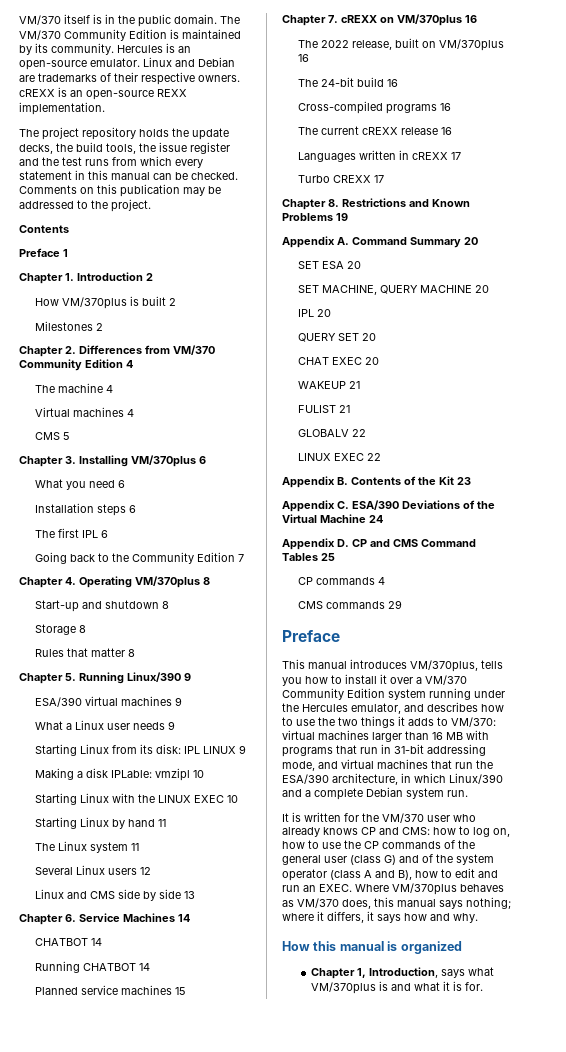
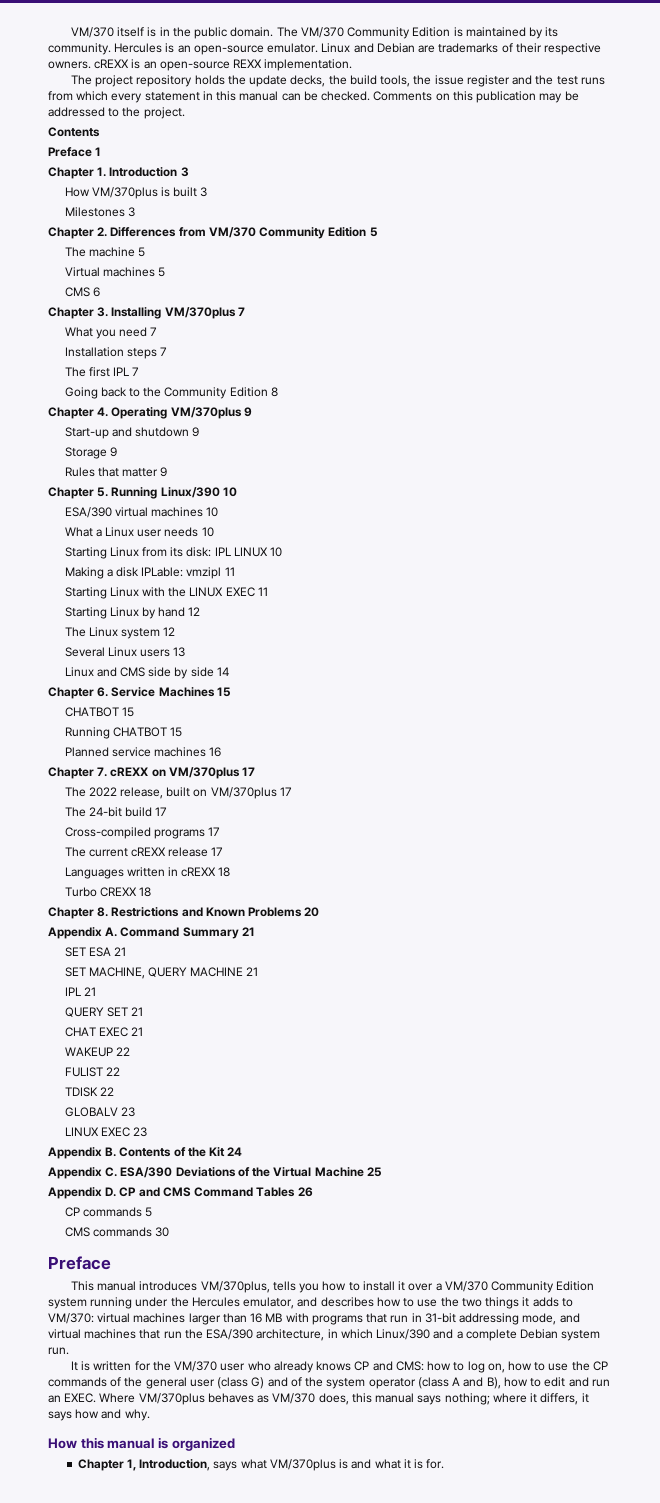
[146,273,153,281] 2 -> [180,167,189,177] 3
[169,298,177,306] 2 -> [200,187,208,197] 3
[96,323,104,331] 2 -> [127,207,135,217] 3
[126,360,133,368] 4 -> [369,227,378,237] 5
[106,385,114,393] 4 -> [137,247,145,257] 5
[127,409,135,417] [35,432,71,440] 4 // CMS 5 -> [157,267,165,277] [64,287,100,297] 5 // CMS 6
[199,456,206,464] 6 -> [237,307,245,316] 7
[118,480,126,488] 6 -> [150,327,158,336] 7
[129,505,137,513] 6 -> [159,347,167,356] 7
[101,530,109,538] 6 -> [132,367,140,376] 7
[238,554,245,562] 7 -> [270,387,278,397] 8
[203,577,210,585] 8 -> [243,407,252,417] 9
[162,601,170,609] 8 -> [192,427,200,437] 9
[79,625,87,633] 8 -> [109,447,117,457] 9
[128,649,136,657] 8 -> [160,467,168,477] 9
[184,673,191,681] 9 -> [222,487,237,497] 10
[175,697,183,706] 9 -> [206,507,219,517] 10
[168,721,176,730] 9 -> [201,527,214,537] 10
[239,745,247,754] 9 -> [270,547,283,557] 10
[193,770,205,778] 10 -> [224,567,235,576] 11
[227,795,239,803] 10 -> [257,587,268,596] 11
[158,819,167,827] 11 -> [188,607,201,616] 12
[131,843,140,851] 11 -> [163,627,176,636] 12
[140,867,152,875] 12 -> [173,647,186,657] 13
[184,891,196,899] 13 -> [216,667,229,676] 14
[178,914,190,922] [35,938,103,946] 14 // CHATBOT 14 -> [216,687,231,697] [64,707,134,717] 15 // CHATBOT 15
[139,963,151,971] 14 -> [169,727,182,737] 15
[175,987,187,995] 15 -> [209,747,222,757] 16
[465,15,477,23] 16 -> [242,767,256,776] 17
[298,54,310,62] 16 -> [279,787,292,796] 17
[387,79,399,87] 16 -> [155,807,168,816] 17
[440,103,452,111] 16 -> [207,827,220,836] 17
[441,127,453,135] 16 -> [211,847,224,856] 17
[451,152,462,160] 17 -> [218,867,231,877] 18
[374,175,385,183] 17 -> [138,887,151,897] 18
[336,213,348,221] 19 -> [304,907,320,917] 20
[464,237,478,245] 20 -> [241,927,255,936] 21
[347,261,362,269] 20 -> [113,947,126,956] 21
[475,285,490,293] [298,309,332,317] 20 // IPL 20 -> [246,967,259,976] [64,987,96,996] 21 // IPL 21
[362,333,377,341] 20 -> [130,1007,143,1016] 21
[365,357,380,365] 20 -> [130,1027,143,1036] 21
[349,381,361,389] 21 -> [115,1047,130,1056] 22
[339,405,351,413] 21 -> [105,1067,120,1076] [64,1087,114,1097] 22 // TDISK 22
[352,429,367,437] [298,453,382,461] 22 // LINUX EXEC 22 -> [120,1107,135,1117] [64,1127,147,1137] 23 // LINUX EXEC 23
[457,477,471,485] 23 -> [227,1147,243,1156] 24
[369,515,383,523] 24 -> [366,1167,382,1177] 25
[321,553,335,561] [298,577,386,585] 25 // CP commands 4 -> [297,1187,313,1197] [64,1207,152,1217] 26 // CP commands 5
[388,600,403,609] 29 -> [154,1227,169,1237] 30

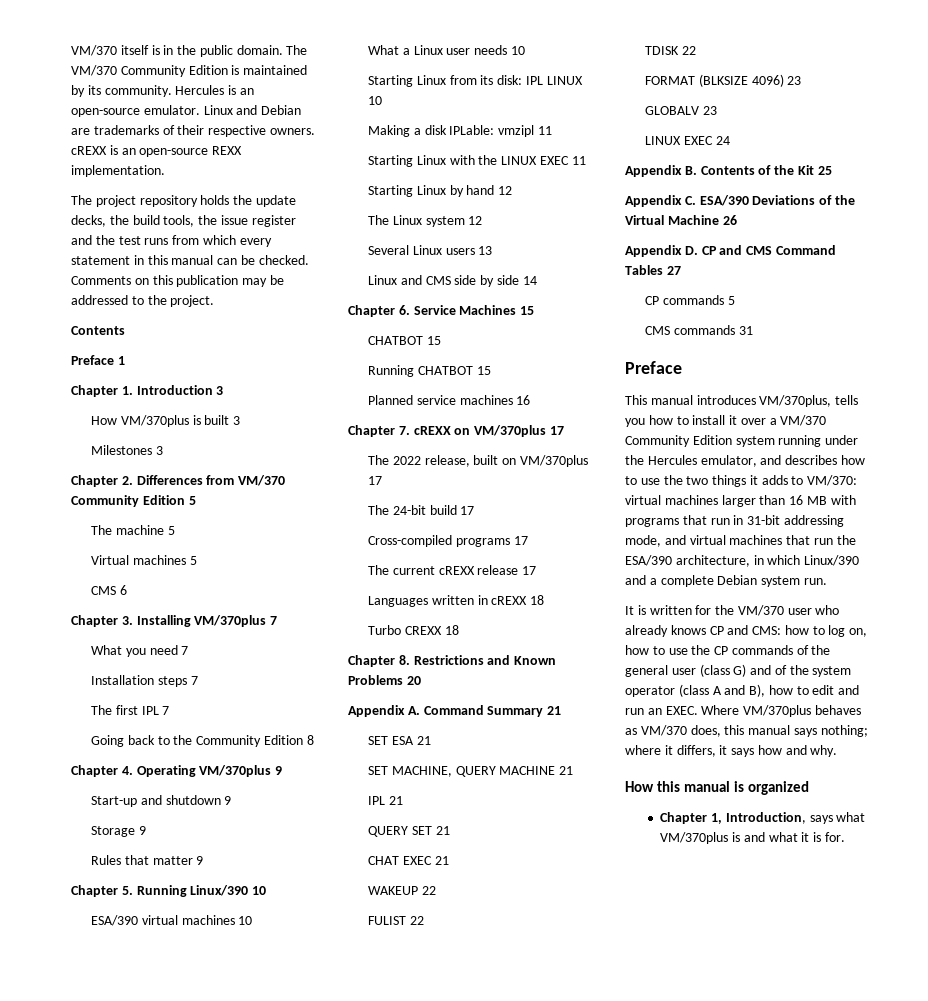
(114, 1091) none -> [644,74,802,87] // FORMAT (BLKSIZE 4096) 23
[132,1127,147,1137] 23 -> [715,136,730,145] 24
[227,1147,243,1156] 24 -> [817,166,832,175] 25
[366,1167,382,1177] 25 -> [722,215,737,225] 26
[297,1187,313,1197] 26 -> [666,266,681,275] 27
[154,1227,169,1237] 30 -> [738,326,753,335] 31

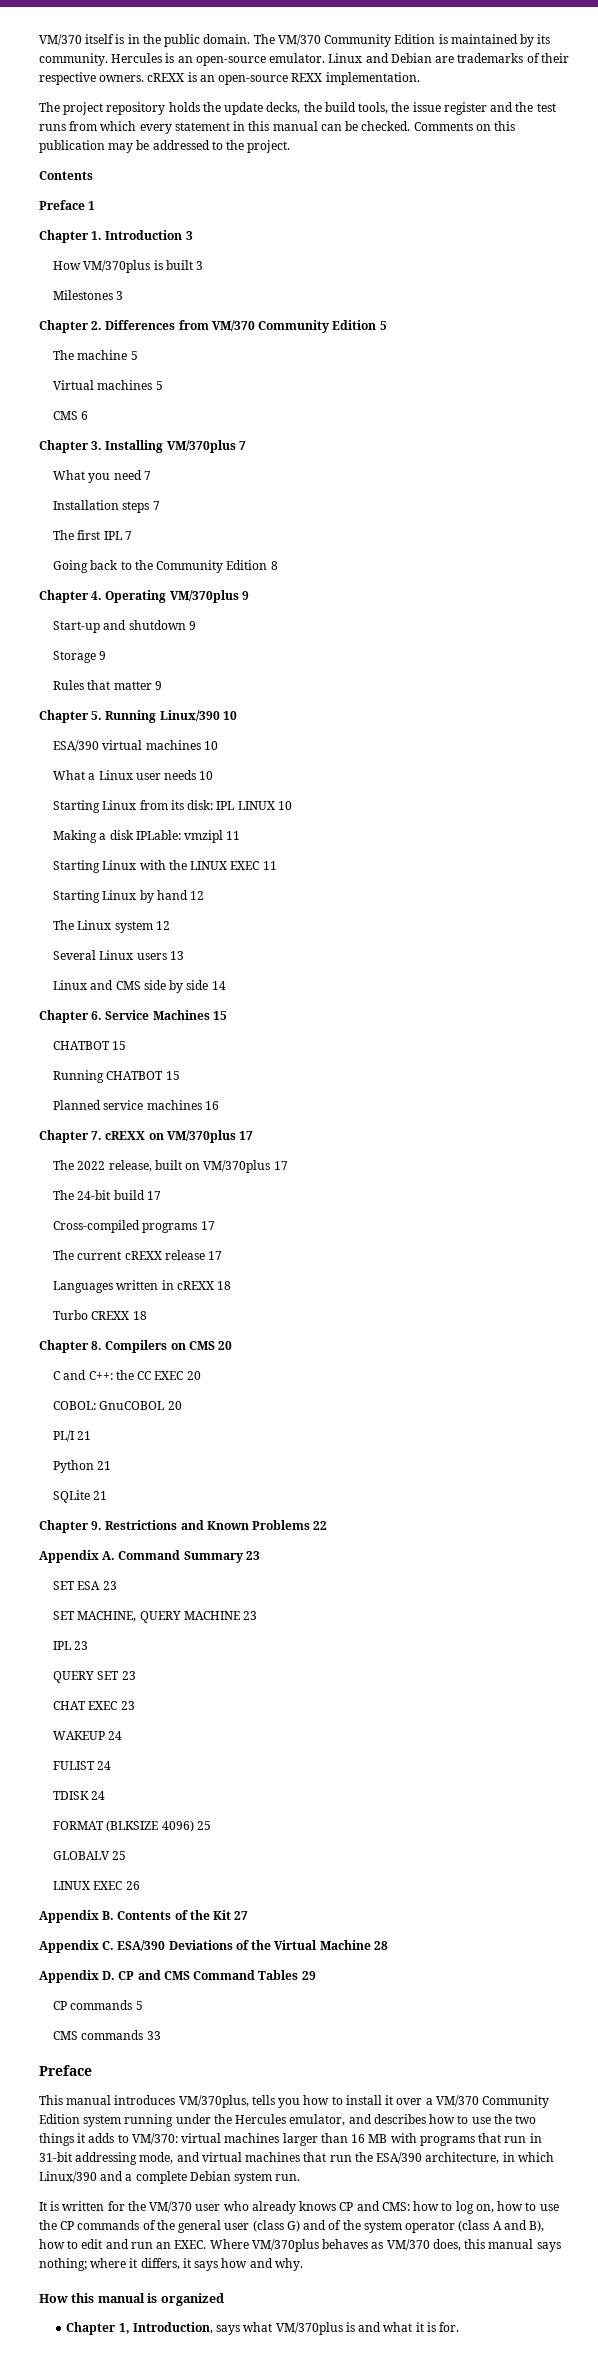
(410, 660) none -> [105,1340,233,1353] [53,1370,201,1380] [53,1401,182,1410] [53,1430,92,1442] [53,1460,112,1473] [53,1490,108,1503] [39,1520,103,1533] Compilers on CMS 20 // C and C++: the CC EXEC 20 // COBOL: GnuCOBOL 20 // PL/I 21 // Python 21 // SQLite 21 // Chapter 9.
[406,676,421,685] 20 -> [313,1521,328,1530] 22
[547,706,562,715] 21 -> [245,1551,260,1560] 23
[416,736,431,745] 21 -> [102,1581,117,1590] 23
[559,766,574,775] [367,796,403,805] 21 // IPL 21 -> [243,1611,258,1620] [53,1641,89,1650] 23 // IPL 23
[435,826,450,835] 21 -> [121,1671,136,1680] 23
[434,856,449,865] 21 -> [120,1701,135,1710] 23
[421,886,436,895] 22 -> [108,1731,123,1740] 24
[409,916,424,925] 22 -> [97,1761,112,1770] 24
[681,46,696,55] 22 -> [91,1791,106,1800] 24
[787,76,802,85] 23 -> [196,1821,211,1830] 25
[702,106,717,115] [644,136,730,145] 23 // LINUX EXEC 24 -> [112,1851,127,1860] [53,1881,140,1890] 25 // LINUX EXEC 26
[817,166,832,175] 25 -> [234,1911,249,1920] 27
[722,215,737,225] 26 -> [373,1941,388,1950] 28
[666,266,681,275] 27 -> [301,1971,316,1980] 29
[738,326,753,335] 31 -> [146,2031,161,2040] 33

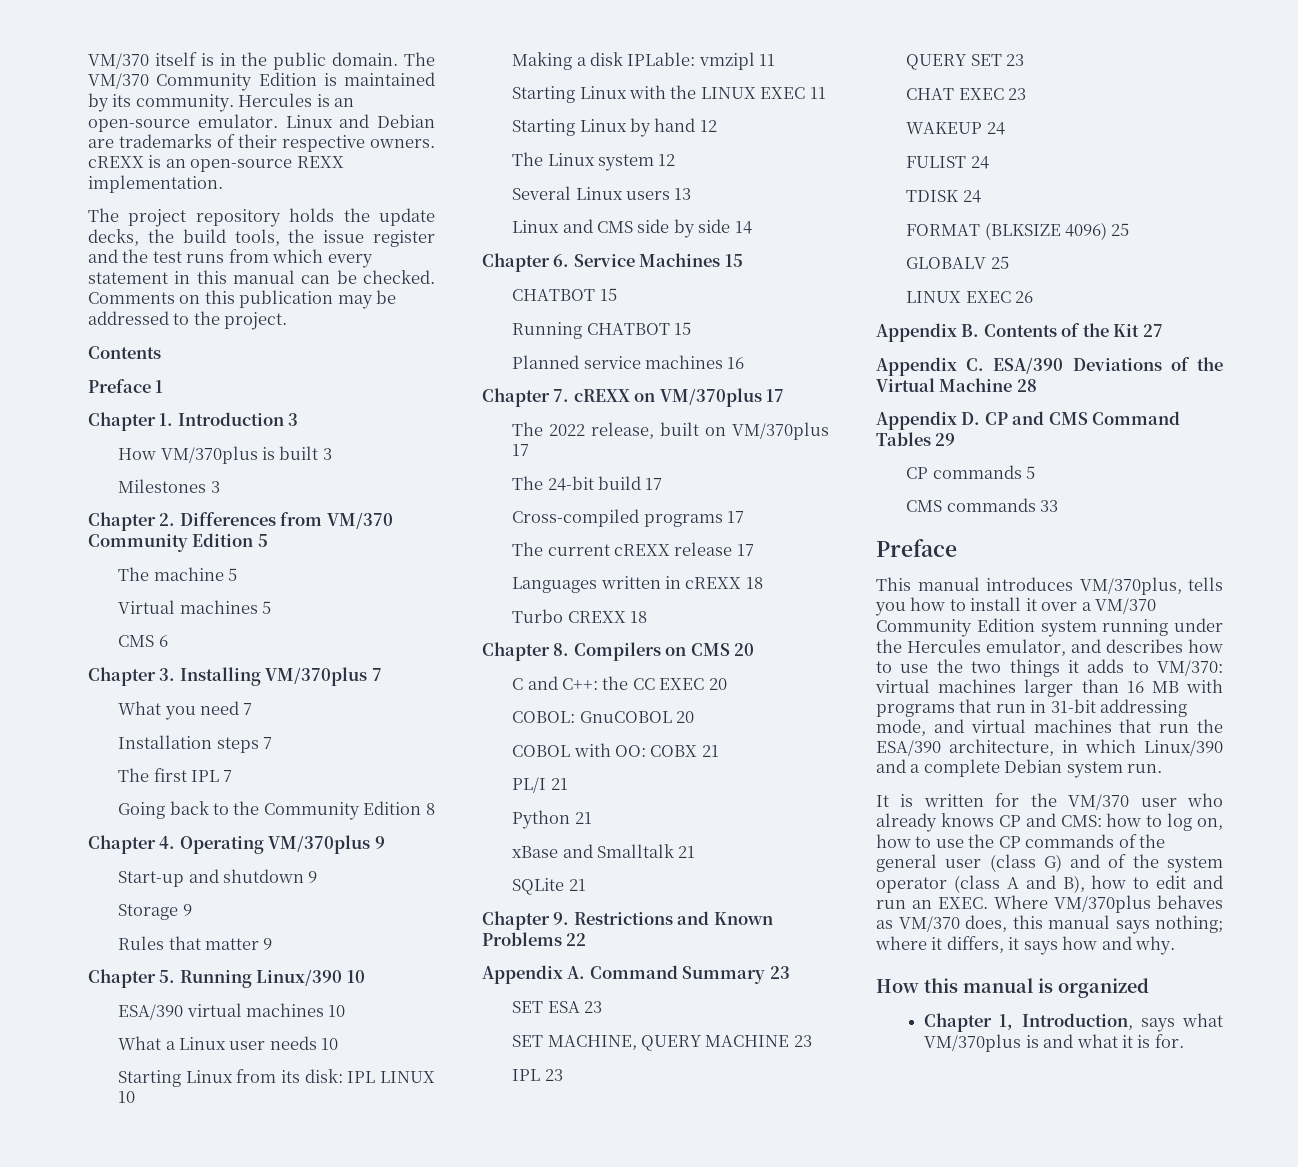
(182, 1405) none -> [512,743,719,757] // COBOL with OO: COBX 21
(112, 1465) none -> [512,844,696,858] // xBase and Smalltalk 21

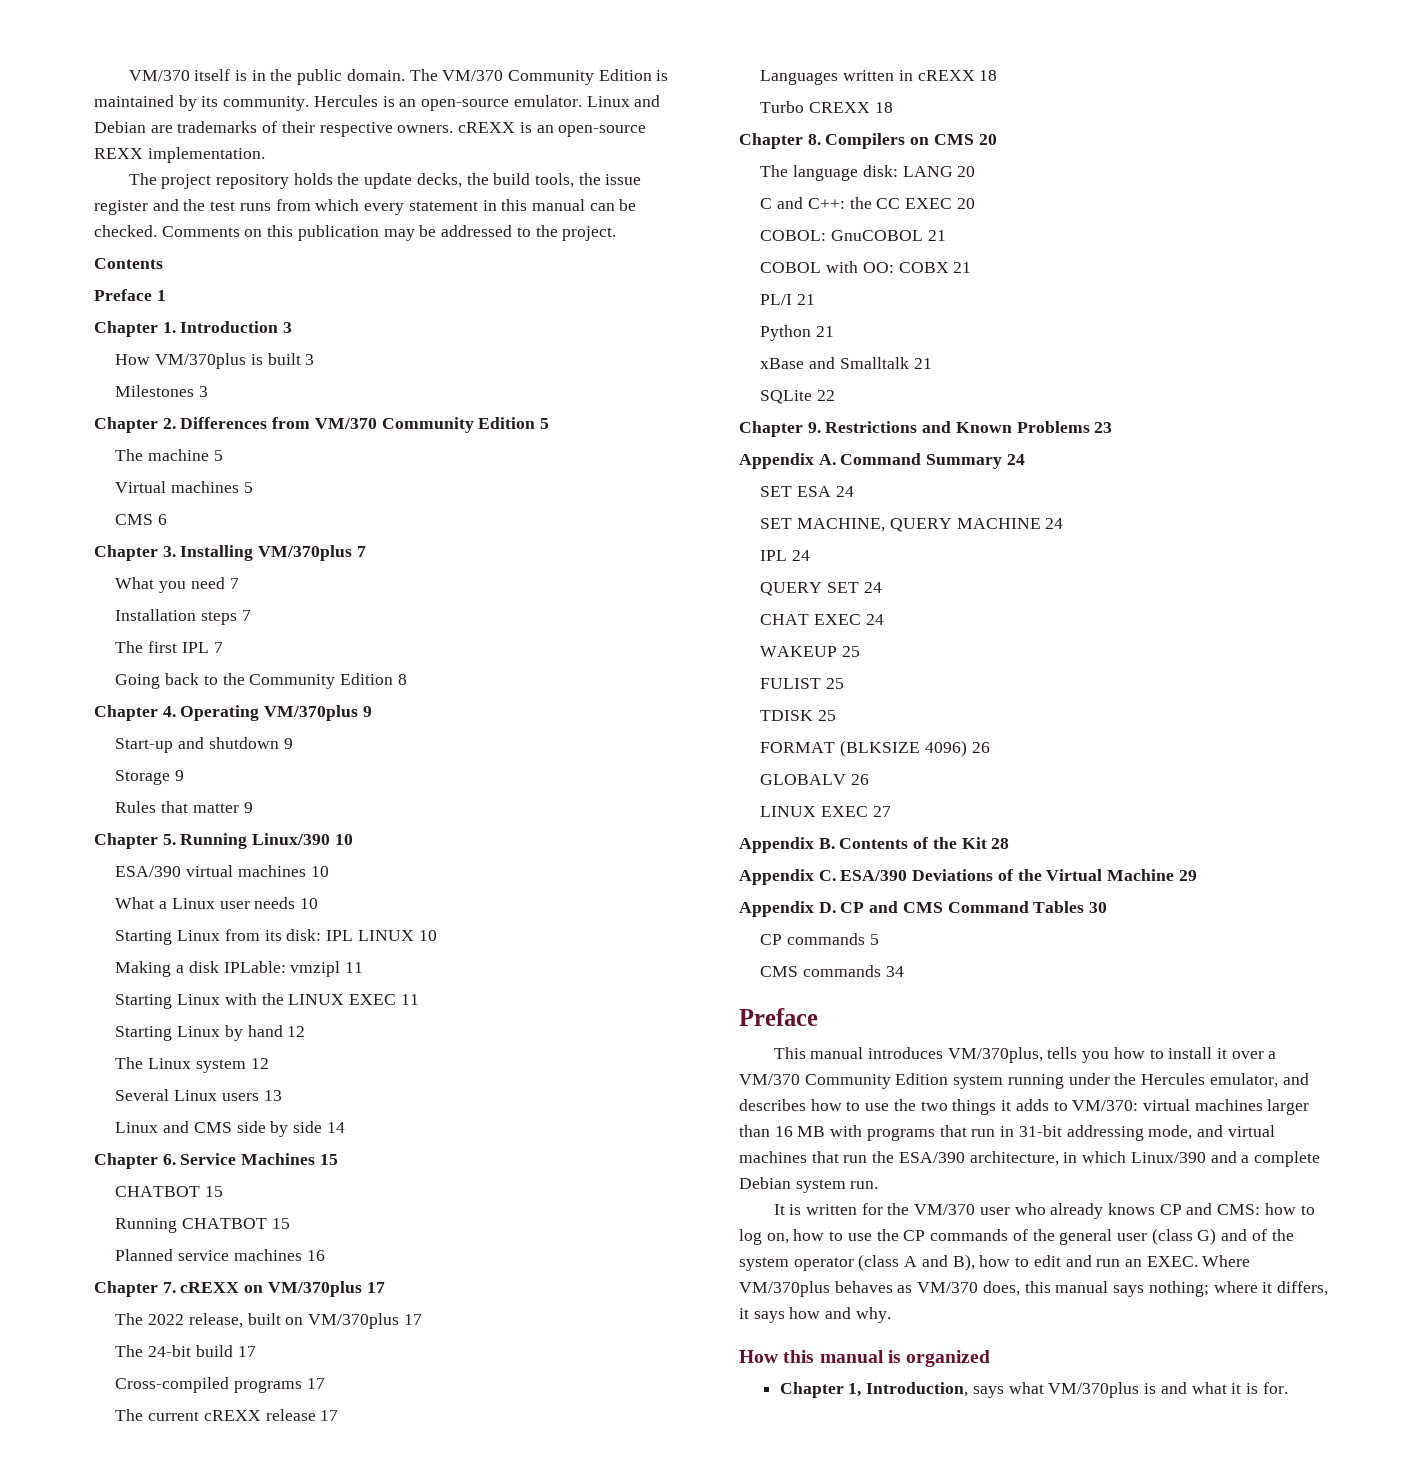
(755, 649) none -> [760,165,976,181] // The language disk: LANG 20
[675,711,694,723] 20 -> [927,230,946,241] 21
[568,879,586,891] 21 -> [817,390,836,401] 22
[566,933,587,946] 22 -> [1094,422,1113,433] 23
[769,966,790,979] 23 -> [1006,454,1025,465] 24
[583,1001,602,1013] 23 -> [835,486,854,497] 24
[793,1035,812,1047] [512,1069,563,1081] 23 // IPL 23 -> [1045,518,1064,529] [760,550,811,561] 24 // IPL 24
[1005,54,1024,66] 23 -> [863,582,882,593] 24
[1007,88,1026,100] 23 -> [865,614,884,625] 24
[986,122,1005,135] 24 -> [842,646,861,657] 25
[970,156,989,169] 24 -> [826,678,845,689] 25
[962,190,981,203] 24 -> [818,710,837,721] 25
[1111,223,1130,236] 25 -> [971,742,990,753] 26
[990,256,1009,269] [906,291,1033,303] 25 // LINUX EXEC 26 -> [851,774,870,785] [760,806,891,817] 26 // LINUX EXEC 27
[1142,324,1163,337] 27 -> [991,838,1010,849] 28
[1016,379,1037,392] 28 -> [1178,870,1197,881] 29
[935,433,956,446] 29 -> [1089,902,1108,913] 30
[1039,500,1058,512] 33 -> [885,966,904,977] 34

